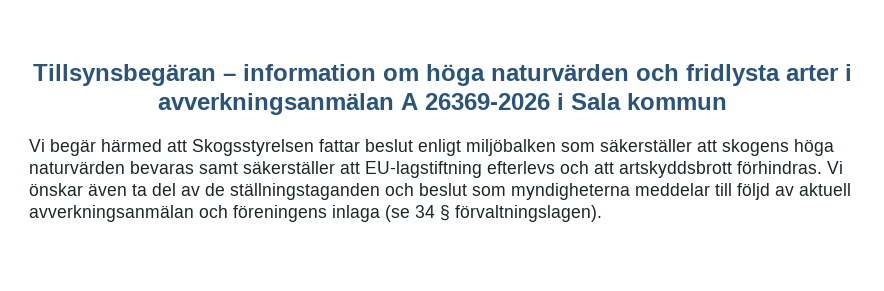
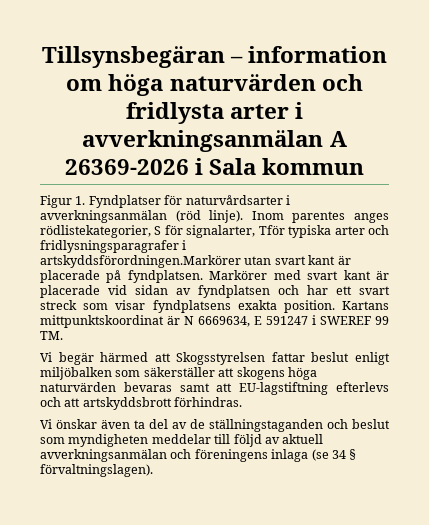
(727, 101) none -> [40,195,290,208] [40,210,389,223] [40,225,389,238] [40,240,187,253] [40,255,351,268] [40,270,389,283] [40,285,390,298] [40,300,389,313] [40,315,389,328] [40,331,63,340] // Figur 1. Fyndplatser för naturvårdsarter i avverkningsanmälan (röd linje). Inom parentes anges rödlistekategorier, S för signalarter, Tför typiska arter och fridlysningsparagrafer i artskyddsförordningen.Markörer utan svart kant är placerade på fyndplatsen. Markörer med svart kant är placerade vid sidan av fyndplatsen och har ett svart streck som visar fyndplatsens exakta position. Kartans mittpunktskoordinat är N 6669634, E 591247 i SWEREF 99 TM.
[243,161,335,174] säkerställer -> (210, 387) none
(822, 167) none -> (243, 402) //
[511,183,630,200] myndigheterna -> [68,434,149,447] myndigheten

